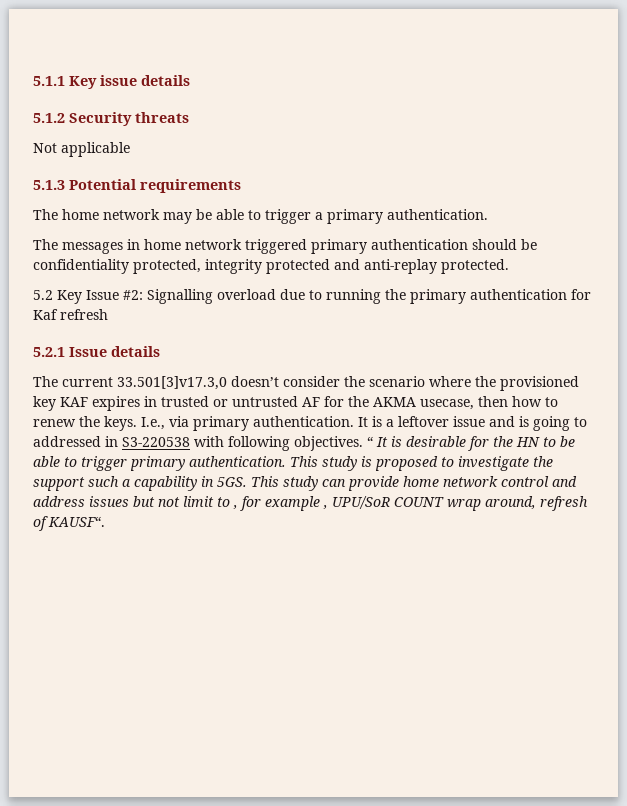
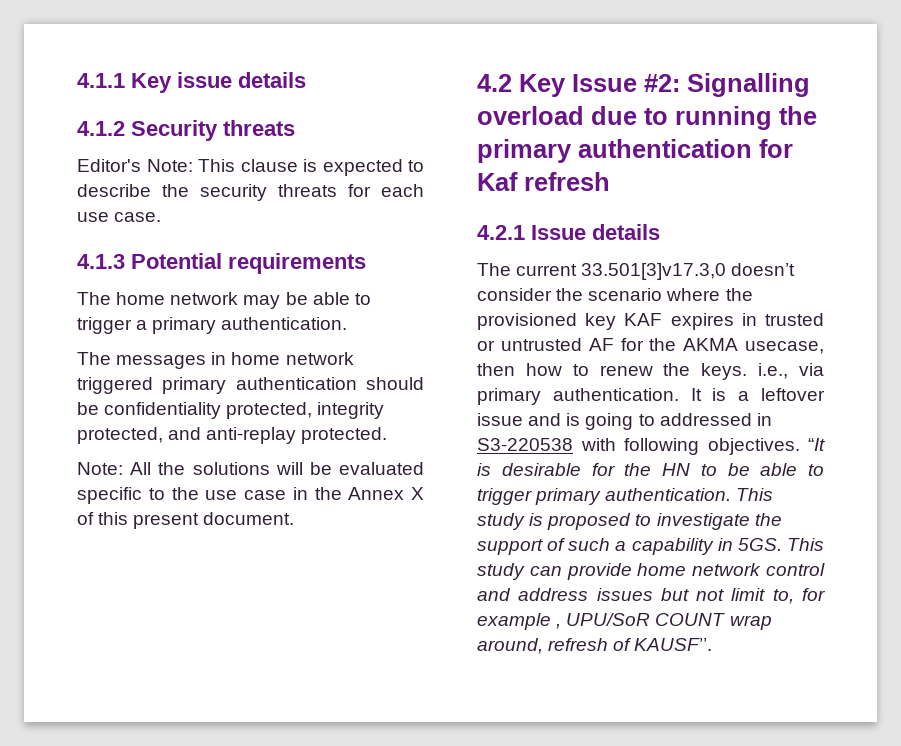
[33,76,65,86] 5.1.1 -> [77,73,125,88] 4.1.1
[33,113,65,123] 5.1.2 -> [77,121,125,136] 4.1.2
[33,142,130,157] [33,180,65,190] Not applicable // 5.1.3 -> [77,159,424,176] [77,184,424,201] [77,212,162,222] [77,254,125,269] Editor's Note: This clause is expected to describe the security threats for each use case. // 4.1.3
[266,259,330,274] protected -> [77,427,163,444] protected,
[33,290,53,300] 5.2 -> [77,462,425,475] [77,487,424,504] [77,512,295,529] [477,74,512,92] Note: All the solutions will be evaluated specific to the use case in the Annex X of this present document. // 4.2
[33,347,65,357] 5.2.1 -> [477,225,525,240] 4.2.1
[141,417,165,430] I.e., -> [758,363,789,379] i.e.,
[367,436,388,447] “ It -> [808,438,825,451] “It
(85, 484) none -> [547,538,566,551] of
[217,497,238,510] to , -> [772,589,794,604] to,
[48,516,105,527] KAUSF“. -> [634,638,713,651] KAUSF’’.

